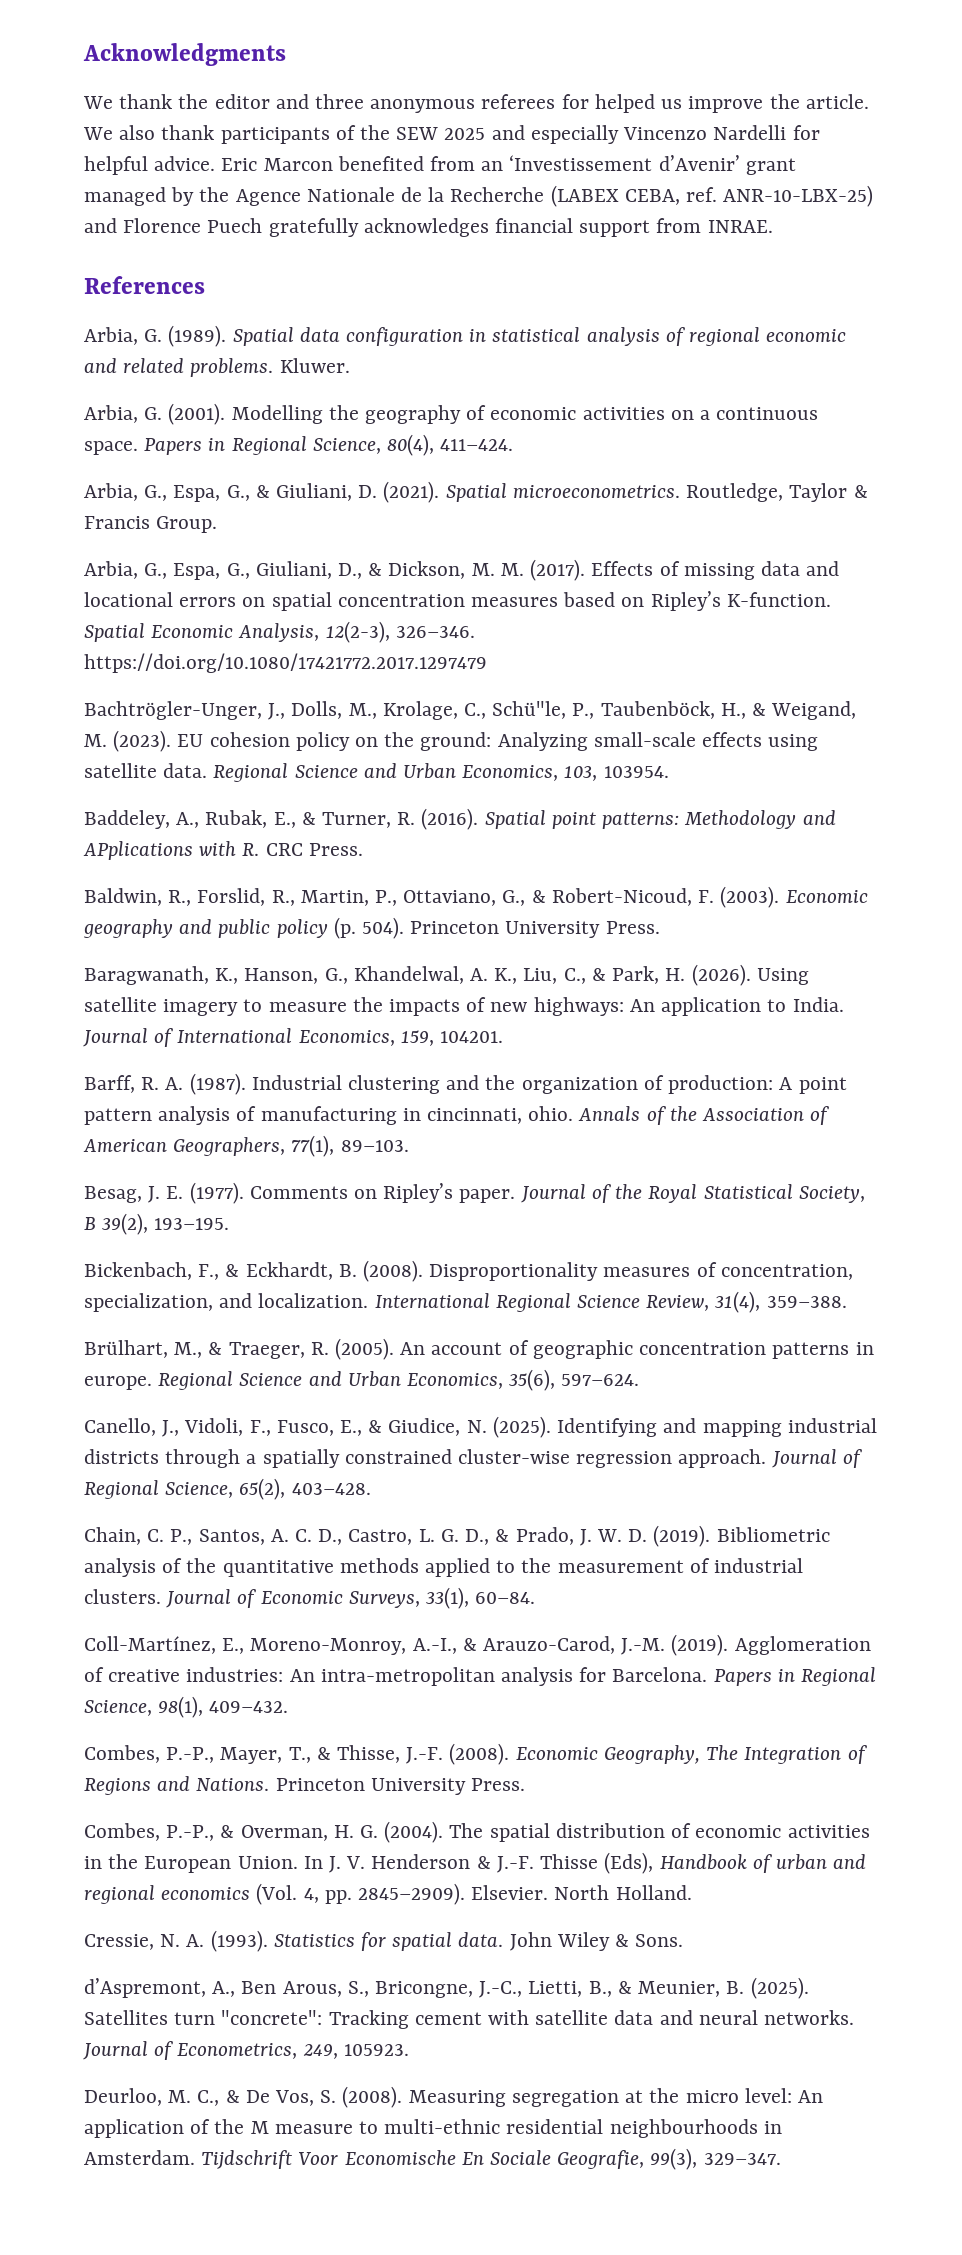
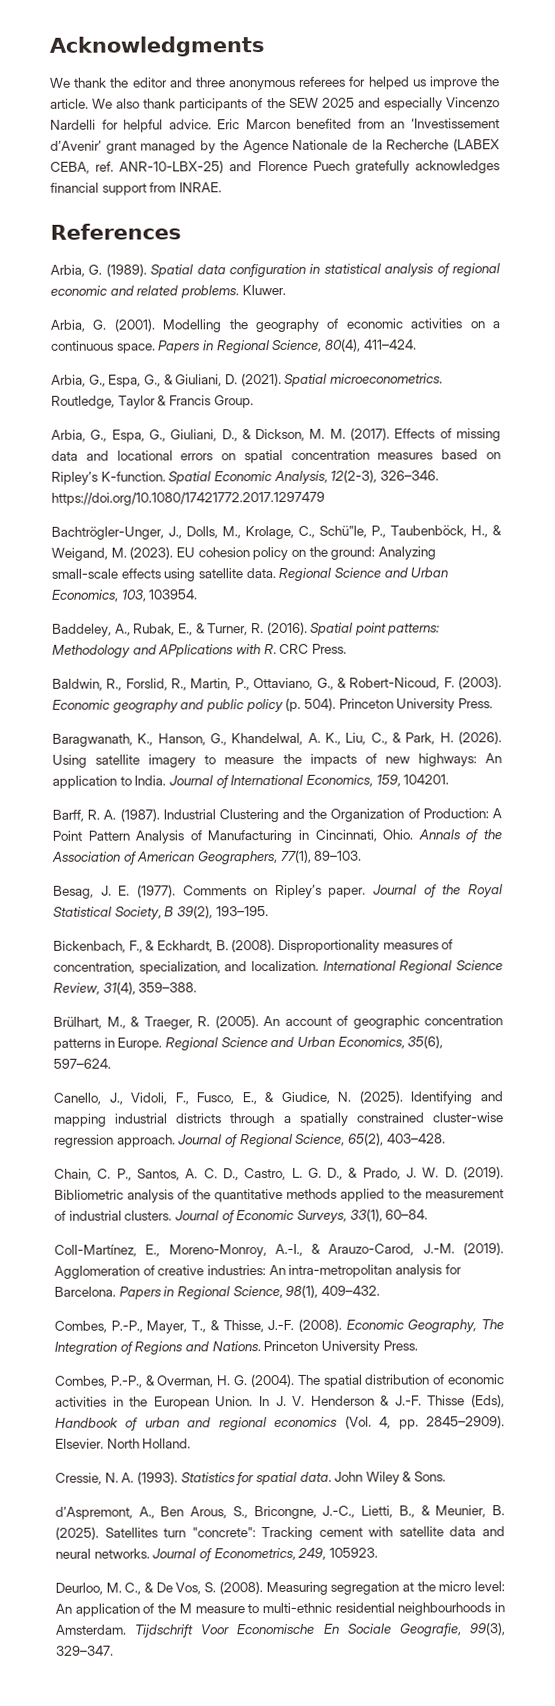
[348,1075,441,1094] clustering -> [218,808,279,823] Clustering
[521,1075,847,1094] [84,1106,574,1125] organization of production: A point pattern analysis of manufacturing in cincinnati, ohio. -> [330,808,502,822] [52,829,414,844] Organization of Production: A Point Pattern Analysis of Manufacturing in Cincinnati, Ohio.
[84,1376,152,1390] europe. -> [117,1037,163,1051] Europe.

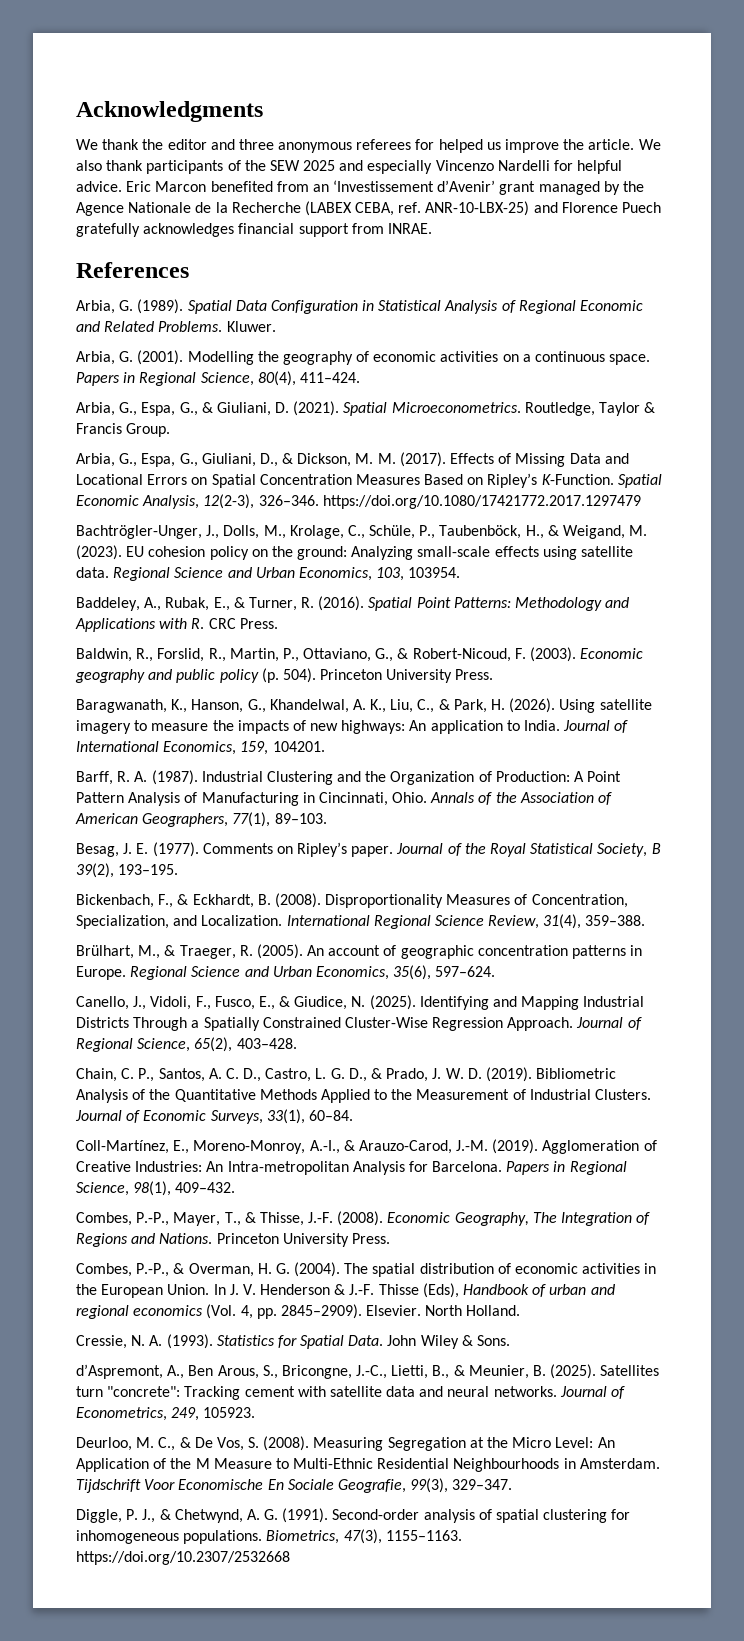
[196,263,500,278] [50,285,239,299] data configuration in statistical analysis of regional economic and related problems. -> [235,300,644,314] [76,321,223,332] Data Configuration in Statistical Analysis of Regional Economic and Related Problems.
[329,373,443,384] microeconometrics. -> [391,402,521,413] Microeconometrics.
[456,428,502,442] [51,449,501,464] [51,471,166,485] missing data and locational errors on spatial concentration measures based on Ripley’s K-function. -> [515,453,629,467] [76,473,614,488] Missing Data and Locational Errors on Spatial Concentration Measures Based on Ripley’s K-Function.
[319,525,367,538] Schü"le, -> [369,525,416,539] Schüle,
[354,622,441,636] point patterns: -> [416,597,511,608] Point Patterns:
[158,644,235,658] APplications -> [75,618,156,632] Applications
[382,939,454,950] [53,960,319,975] measures of concentration, specialization, and localization. -> [446,894,628,908] [76,915,283,929] Measures of Concentration, Specialization, and Localization.
[53,1112,504,1127] [54,1134,176,1148] mapping industrial districts through a spatially constrained cluster-wise regression approach. -> [521,996,645,1010] [76,1017,574,1031] Mapping Industrial Districts Through a Spatially Constrained Cluster-Wise Regression Approach.
[127,1188,504,1203] [54,1210,173,1221] analysis of the quantitative methods applied to the measurement of industrial clusters. -> [76,1089,652,1103] Analysis of the Quantitative Methods Applied to the Measurement of Industrial Clusters.
[157,1264,442,1278] creative industries: An intra-metropolitan analysis -> [76,1161,405,1175] Creative Industries: An Intra-metropolitan Analysis
[255,1471,332,1486] spatial data. -> [300,1335,384,1349] Spatial Data.
[330,1581,400,1595] segregation -> [387,1437,466,1451] Segregation
[438,1581,505,1592] [55,1602,492,1617] micro level: An application of the M measure to multi-ethnic residential neighbourhoods -> [512,1437,615,1448] [76,1458,560,1472] Micro Level: An Application of the M Measure to Multi-Ethnic Residential Neighbourhoods
(114, 1650) none -> [76,1508,631,1523] [76,1529,462,1544] [76,1551,290,1565] // Diggle, P. J., & Chetwynd, A. G. (1991). Second-order analysis of spatial clustering for inhomogeneous populations. Biometrics, 47(3), 1155–1163. https://doi.org/10.2307/2532668

